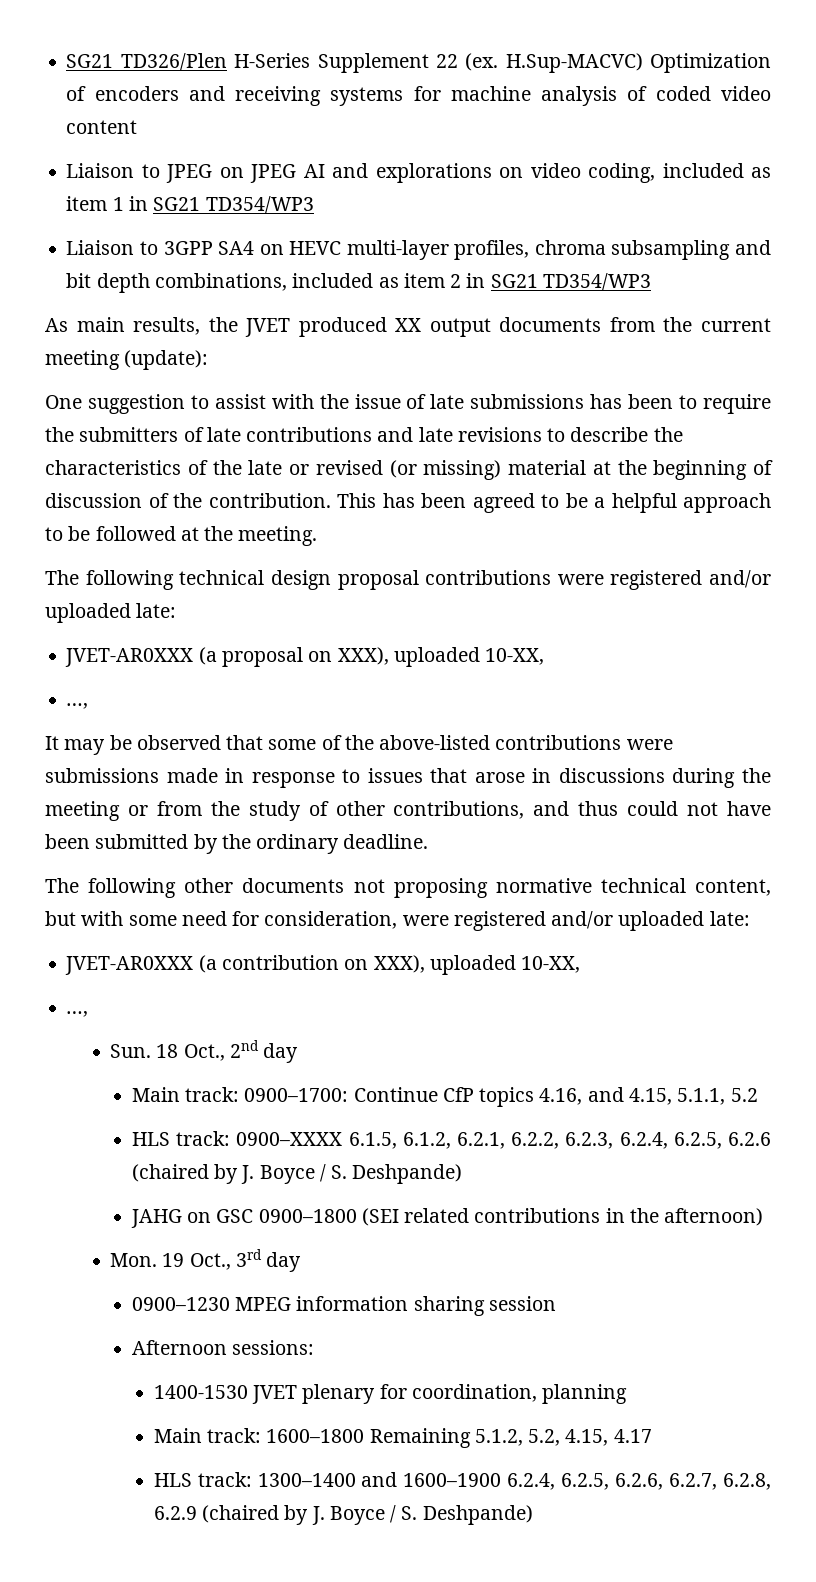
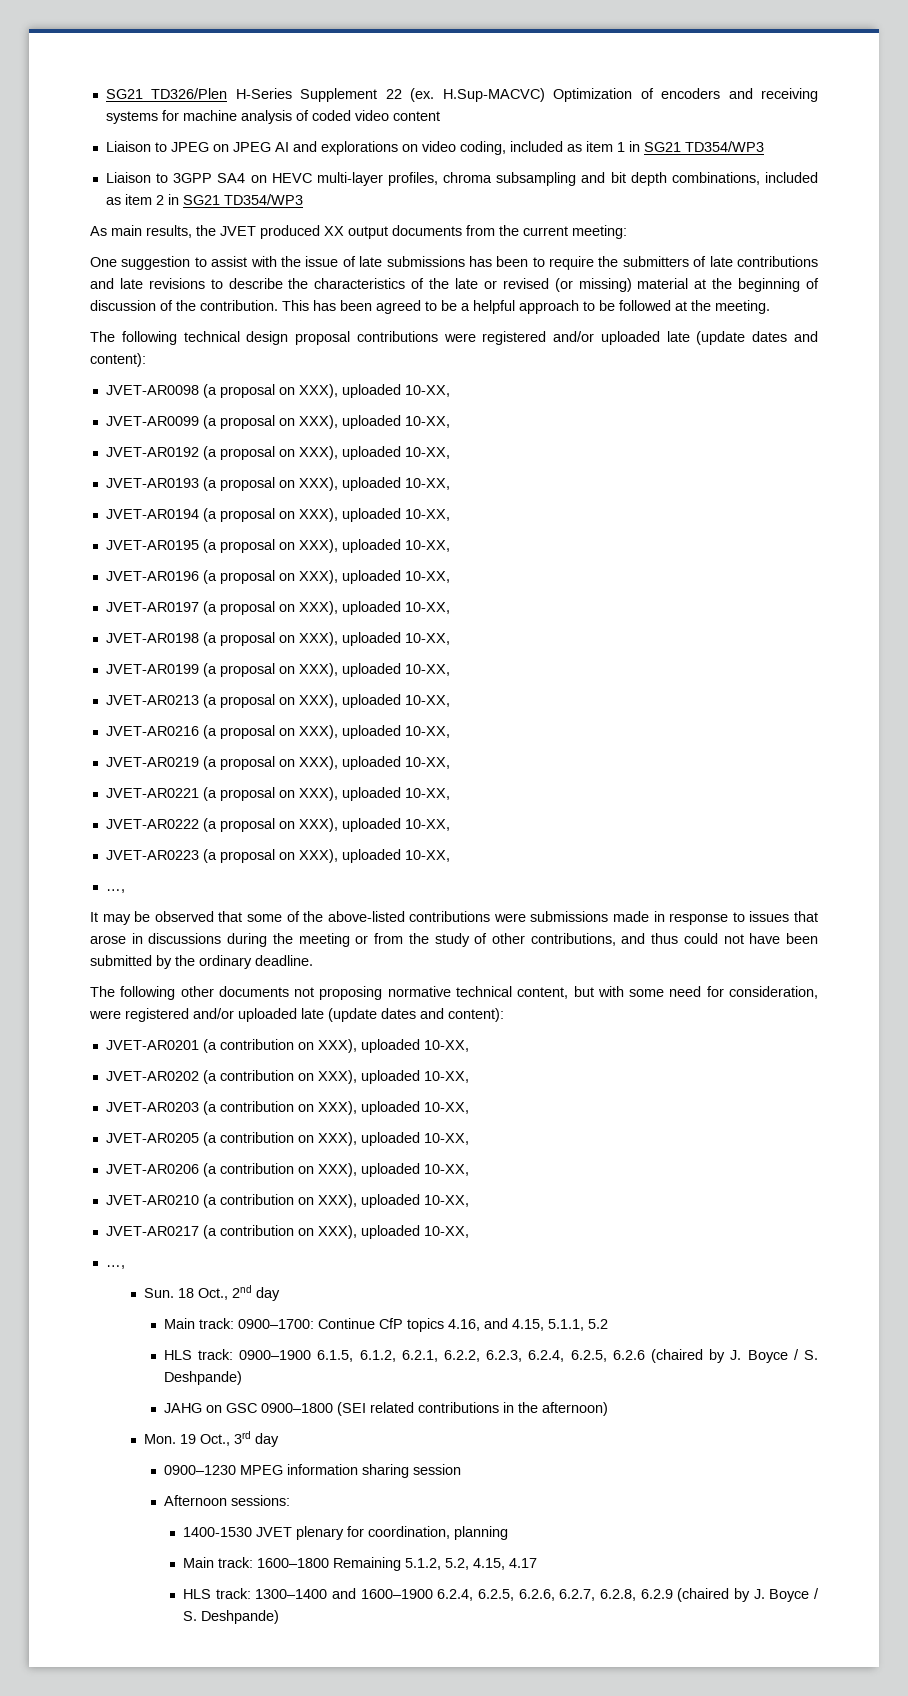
[45,350,209,370] meeting (update): -> [572,225,627,239] meeting:
[136,603,177,618] [65,648,194,667] late: // JVET-AR0XXX -> [666,331,818,345] [90,353,146,367] [105,384,450,398] [105,415,450,429] [105,446,450,460] [105,477,450,491] [105,508,450,522] [105,539,450,553] [105,570,450,584] [105,601,450,615] [105,632,450,646] [105,663,450,677] [105,694,450,708] [105,725,450,739] [105,756,450,770] [105,787,450,801] [105,818,450,832] [105,850,199,860] late (update dates and content): // JVET-AR0098 (a proposal on XXX), uploaded 10-XX, // JVET-AR0099 (a proposal on XXX), uploaded 10-XX, // JVET-AR0192 (a proposal on XXX), uploaded 10-XX, // JVET-AR0193 (a proposal on XXX), uploaded 10-XX, // JVET-AR0194 (a proposal on XXX), uploaded 10-XX, // JVET-AR0195 (a proposal on XXX), uploaded 10-XX, // JVET-AR0196 (a proposal on XXX), uploaded 10-XX, // JVET-AR0197 (a proposal on XXX), uploaded 10-XX, // JVET-AR0198 (a proposal on XXX), uploaded 10-XX, // JVET-AR0199 (a proposal on XXX), uploaded 10-XX, // JVET-AR0213 (a proposal on XXX), uploaded 10-XX, // JVET-AR0216 (a proposal on XXX), uploaded 10-XX, // JVET-AR0219 (a proposal on XXX), uploaded 10-XX, // JVET-AR0221 (a proposal on XXX), uploaded 10-XX, // JVET-AR0222 (a proposal on XXX), uploaded 10-XX, // JVET-AR0223
[709,911,750,926] [65,956,194,975] late: // JVET-AR0XXX -> [301,1008,504,1022] [105,1039,469,1053] [105,1070,469,1084] [105,1101,469,1115] [105,1132,469,1146] [105,1163,469,1177] [105,1194,469,1208] [105,1226,199,1236] late (update dates and content): // JVET-AR0201 (a contribution on XXX), uploaded 10-XX, // JVET-AR0202 (a contribution on XXX), uploaded 10-XX, // JVET-AR0203 (a contribution on XXX), uploaded 10-XX, // JVET-AR0205 (a contribution on XXX), uploaded 10-XX, // JVET-AR0206 (a contribution on XXX), uploaded 10-XX, // JVET-AR0210 (a contribution on XXX), uploaded 10-XX, // JVET-AR0217
[236,1132,343,1146] 0900–XXXX -> [239,1350,312,1360] 0900–1900

